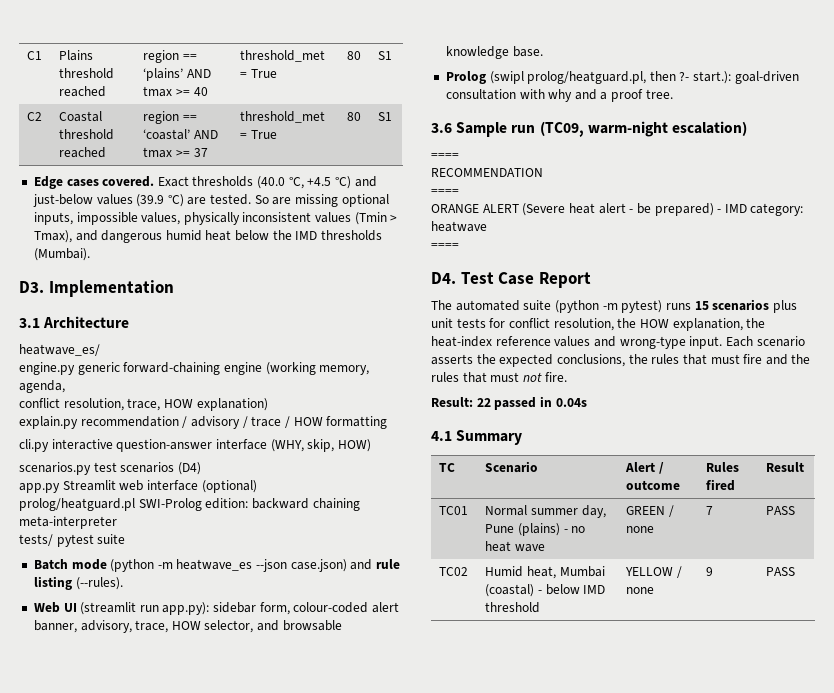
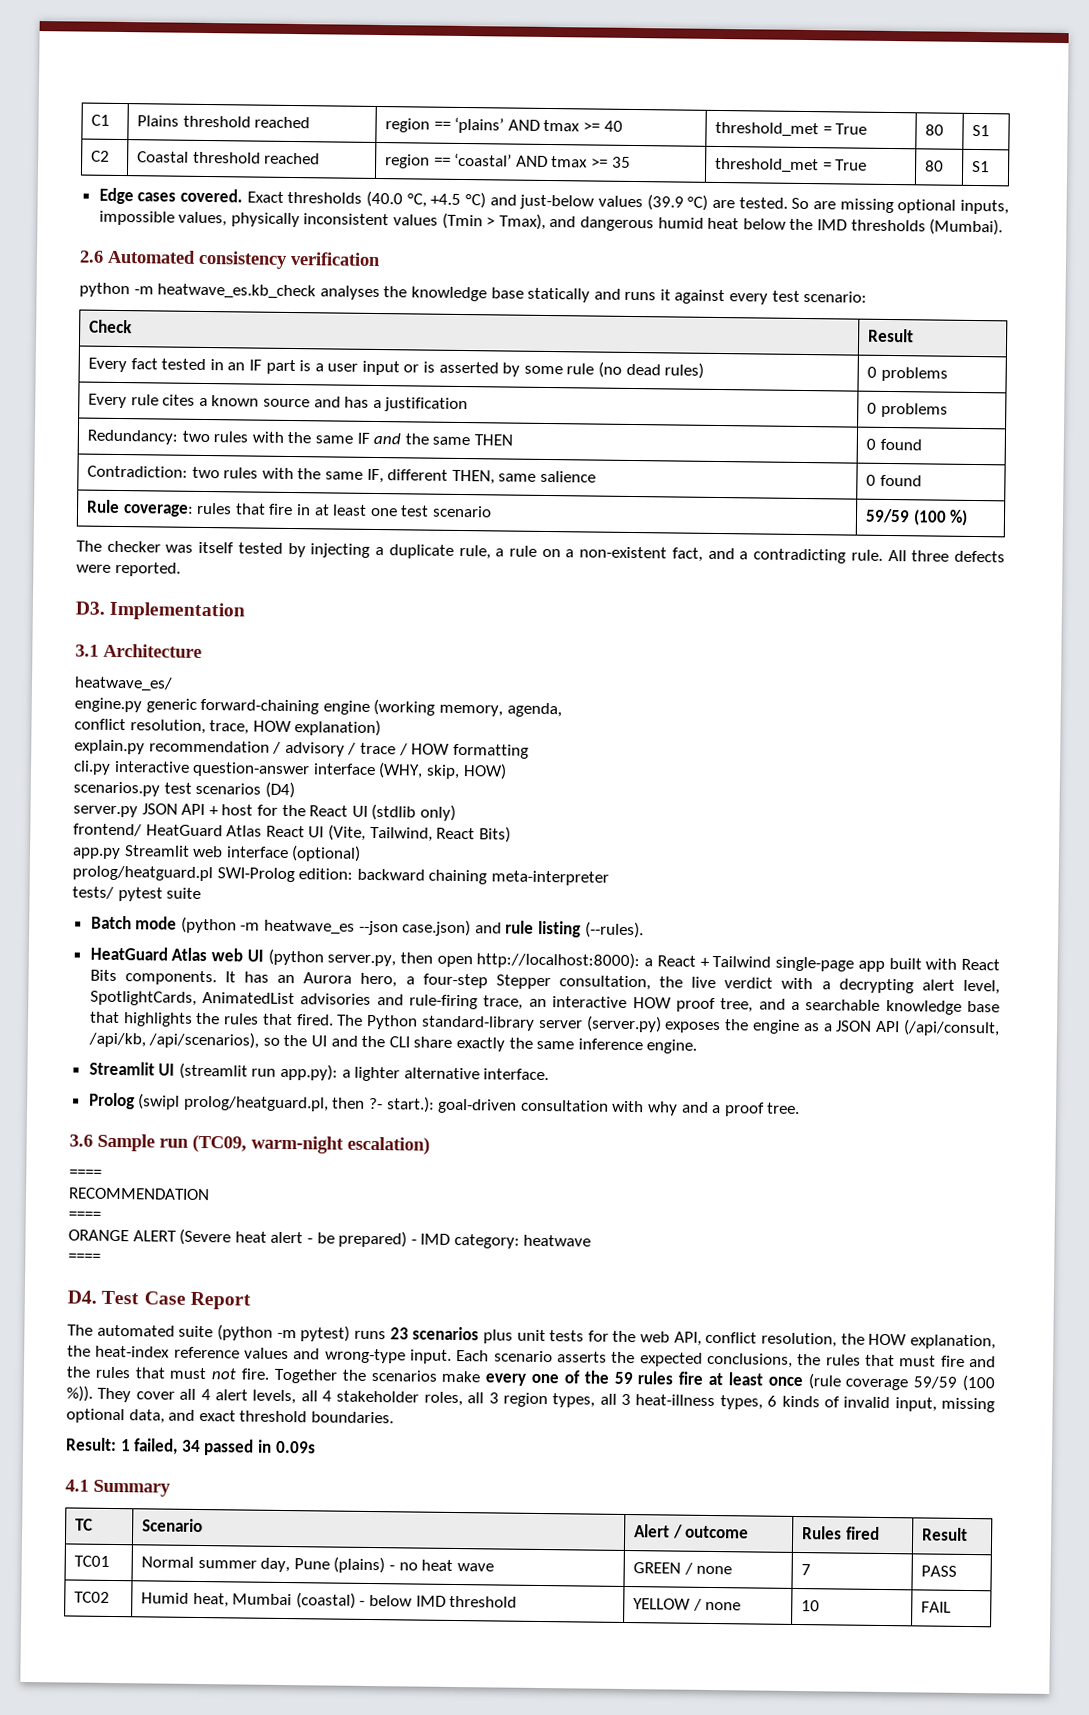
[193,148,208,157] 37 -> [611,156,631,168] 35
(90, 254) none -> [79,249,381,269] [79,282,868,305] [88,319,133,334] [867,328,914,343] [87,357,705,379] [866,366,948,382] [87,393,469,413] [866,402,948,418] [86,429,513,446] [865,438,922,451] [86,465,596,485] [865,474,922,487] [86,499,492,518] [864,508,969,526] [76,540,1006,564] [76,561,181,577] // 2.6 Automated consistency verification // python -m heatwave_es.kb_check analyses the knowledge base statically and runs it against every test scenario: // Check | Result // Every fact tested in an IF part is a user input or is asserted by some rule (no dead rules) | 0 problems // Every rule cites a known source and has a justification | 0 problems // Redundancy: two rules with the same IF and the same THEN | 0 found // Contradiction: two rules with the same IF, different THEN, same salience | 0 found // Rule coverage: rules that fire in at least one test scenario | 59/59 (100 %) // The checker was itself tested by injecting a duplicate rule, a rule on a non-existent fact, and a contradicting rule. All three defects were reported.
(201, 468) none -> [73,803,456,821] [73,823,511,843] // server.py JSON API + host for the React UI (stdlib only) // frontend/ HeatGuard Atlas React UI (Vite, Tailwind, React Bits)
[33,602,400,615] [33,620,342,633] [445,46,543,59] Web UI (streamlit run app.py): sidebar form, colour-coded alert banner, advisory, trace, HOW selector, and browsable knowledge base. -> [89,946,1001,972] [89,969,1000,995] [89,990,1001,1015] [89,1011,1001,1037] [87,1031,698,1054] [88,1061,550,1082] HeatGuard Atlas web UI (python server.py, then open http://localhost:8000): a React + Tailwind single-page app built with React Bits components. It has an Aurora hero, a four-step Stepper consultation, the live verdict with a decrypting alert level, SpotlightCards, AnimatedList advisories and rule-firing trace, an interactive HOW proof tree, and a searchable knowledge base that highlights the rules that fired. The Python standard-library server (server.py) exposes the engine as a JSON API (/api/consult, /api/kb, /api/scenarios), so the UI and the CLI share exactly the same inference engine. // Streamlit UI (streamlit run app.py): a lighter alternative interface.
[694,301,709,310] 15 -> [389,1327,409,1340] 23
(506, 323) none -> [612,1330,702,1346] the web API,
[431,397,491,407] // Result: 22 -> [273,1368,996,1392] [66,1385,995,1413] [66,1408,394,1424] [66,1437,201,1455] Together the scenarios make every one of the 59 rules fire at least once (rule coverage 59/59 (100 %)). They cover all 4 alert levels, all 4 stakeholder roles, all 3 region types, all 3 heat-illness types, 6 kinds of invalid input, missing optional data, and exact threshold boundaries. // Result: 1 failed, 34
[555,398,587,407] 0.04s -> [275,1440,316,1454] 0.09s
[706,567,714,576] [766,567,796,576] 9 | PASS -> [800,1600,820,1612] [920,1601,951,1613] 10 | FAIL

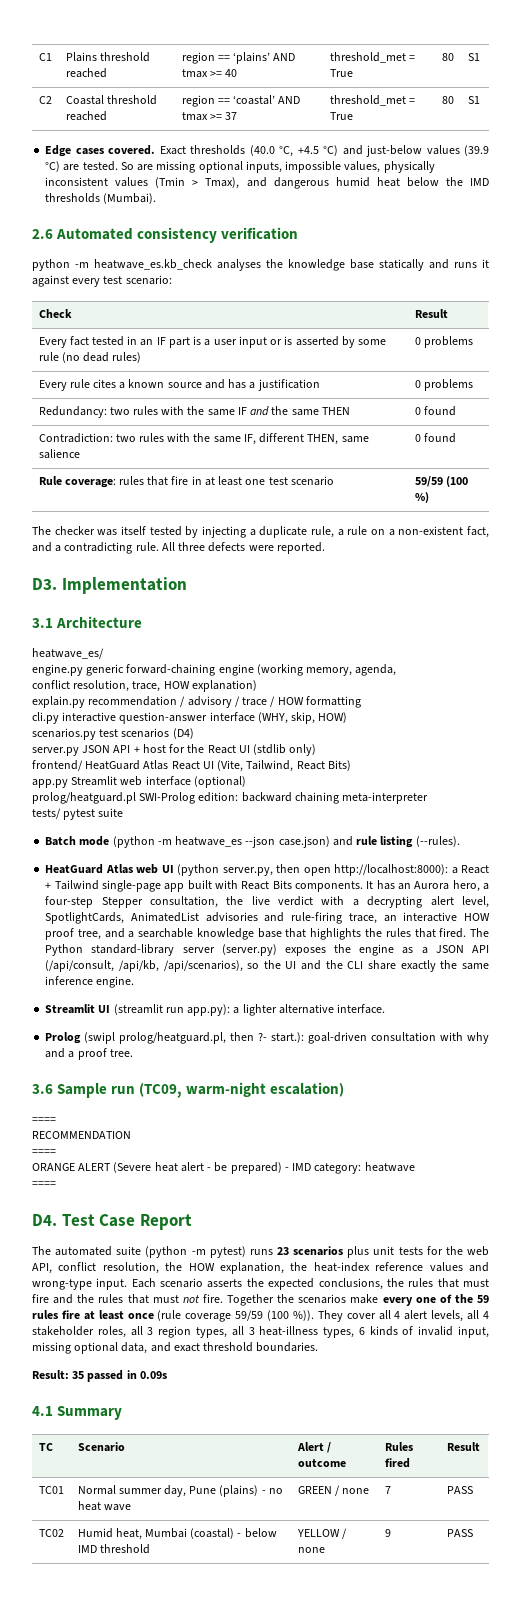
[611,156,631,168] 35 -> [224,112,237,120] 37
[120,1438,201,1455] 1 failed, 34 -> [72,1371,85,1379] 35
[800,1600,820,1612] [920,1601,951,1613] 10 | FAIL -> [384,1529,391,1537] [446,1529,473,1537] 9 | PASS

